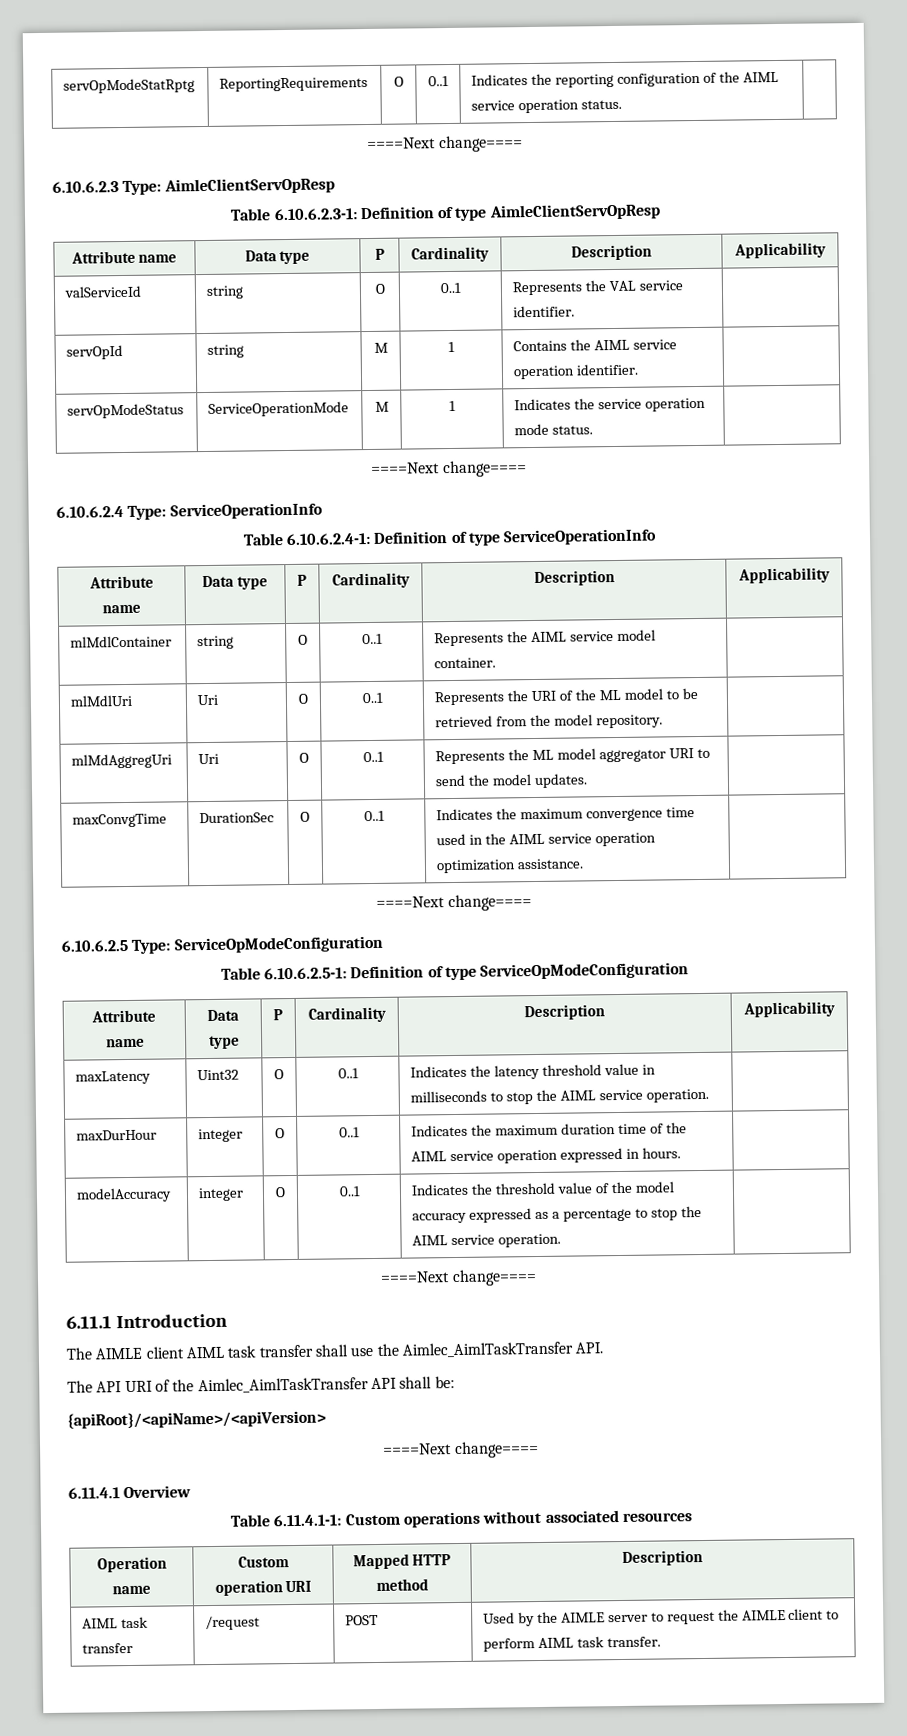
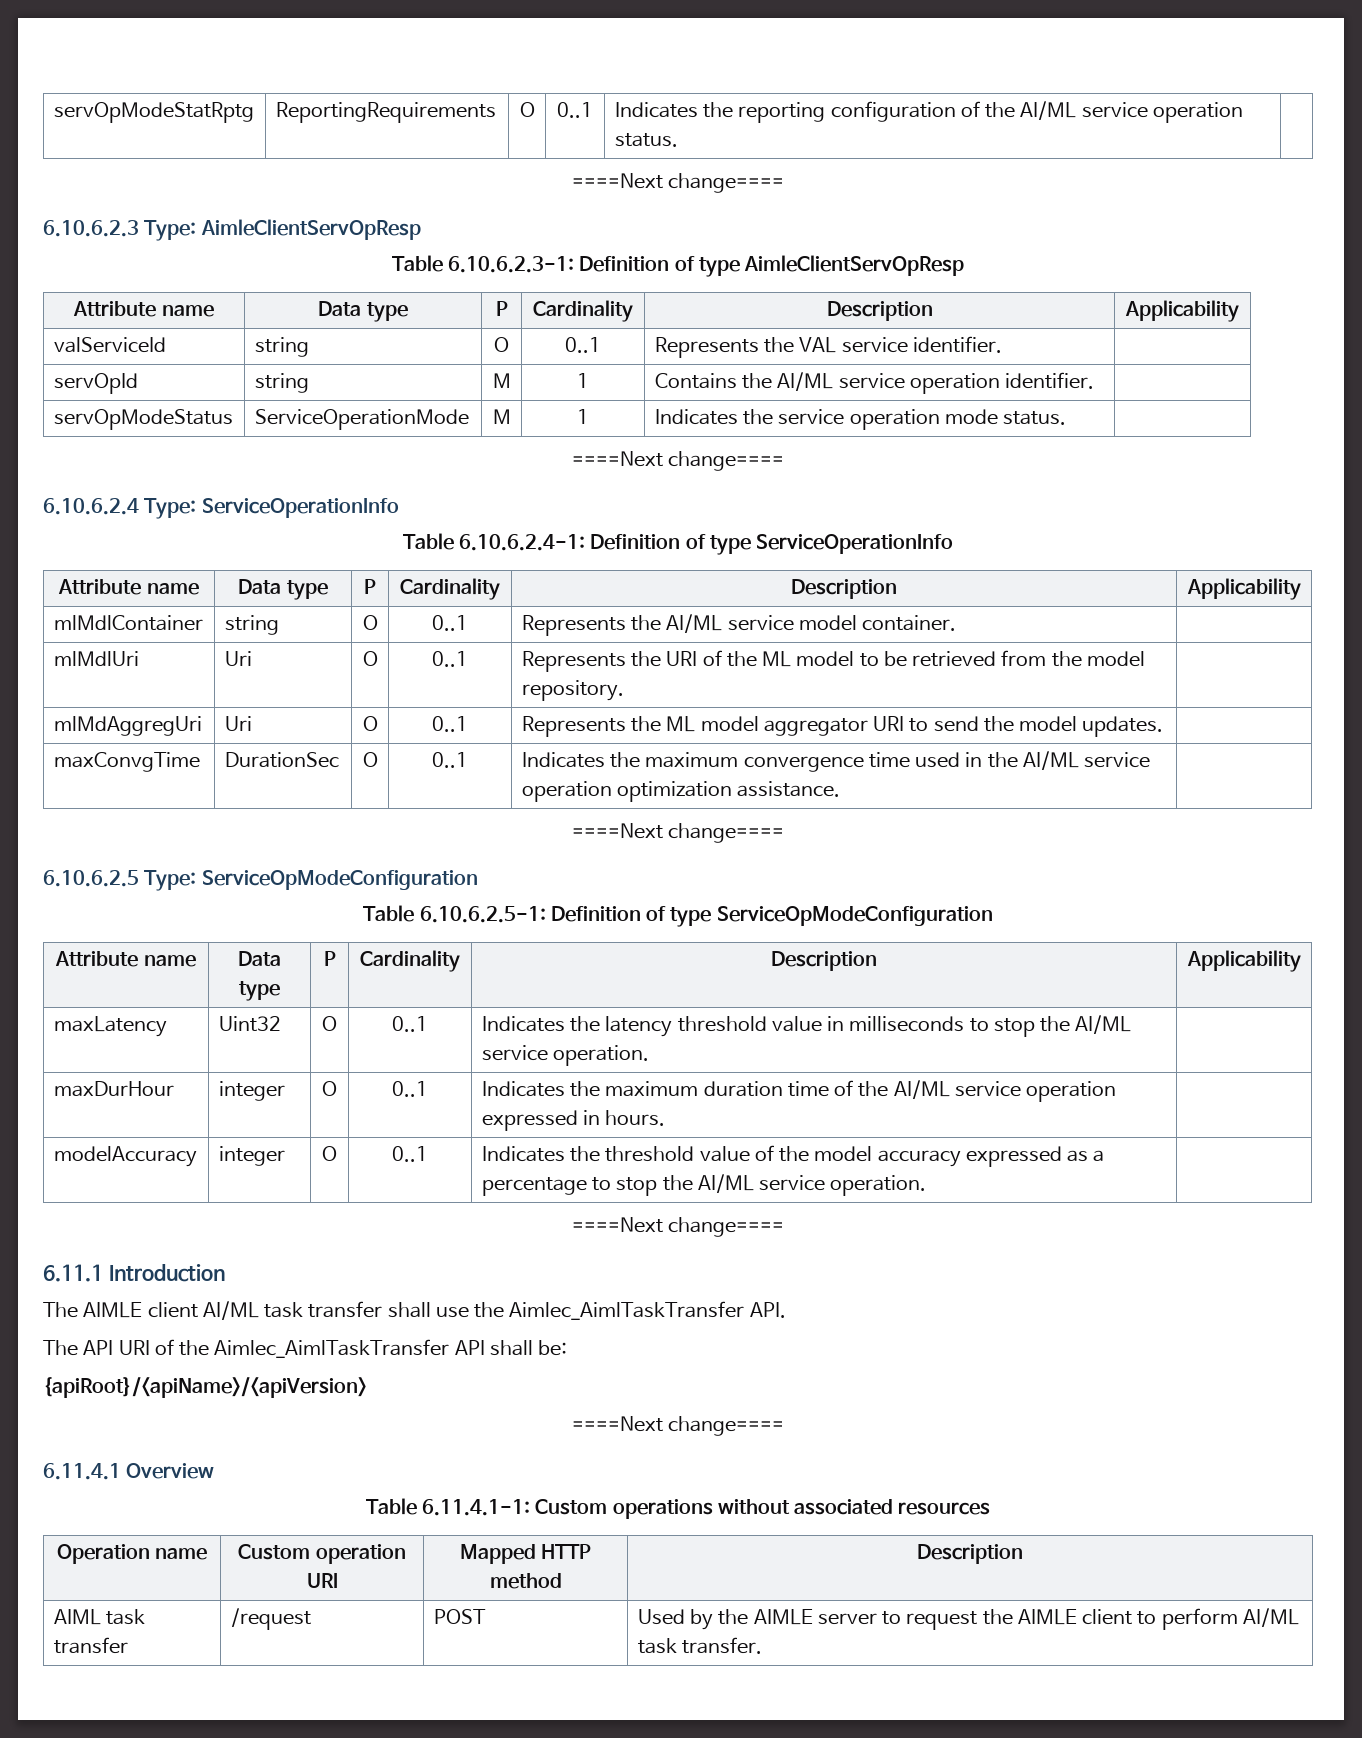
[742,71,779,83] AIML -> [1020,101,1077,120] AI/ML
[594,339,631,351] AIML -> [777,372,834,391] AI/ML
[531,631,568,643] AIML -> [666,614,723,633] AI/ML
[508,833,545,845] AIML -> [1022,751,1079,770] AI/ML
[559,1090,596,1101] AIML -> [1075,1015,1132,1034] AI/ML
[411,1151,448,1162] AIML -> [893,1080,950,1099] AI/ML
[412,1235,449,1246] AIML -> [697,1174,754,1193] AI/ML
[185,1346,224,1359] AIML -> [202,1301,259,1320] AI/ML
[538,1637,575,1649] AIML -> [1243,1608,1300,1627] AI/ML

